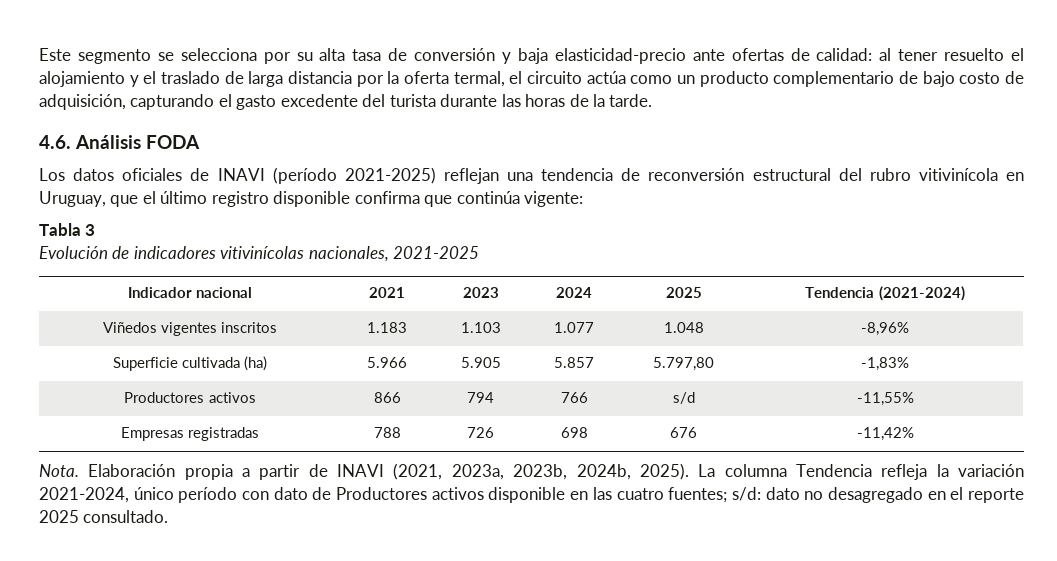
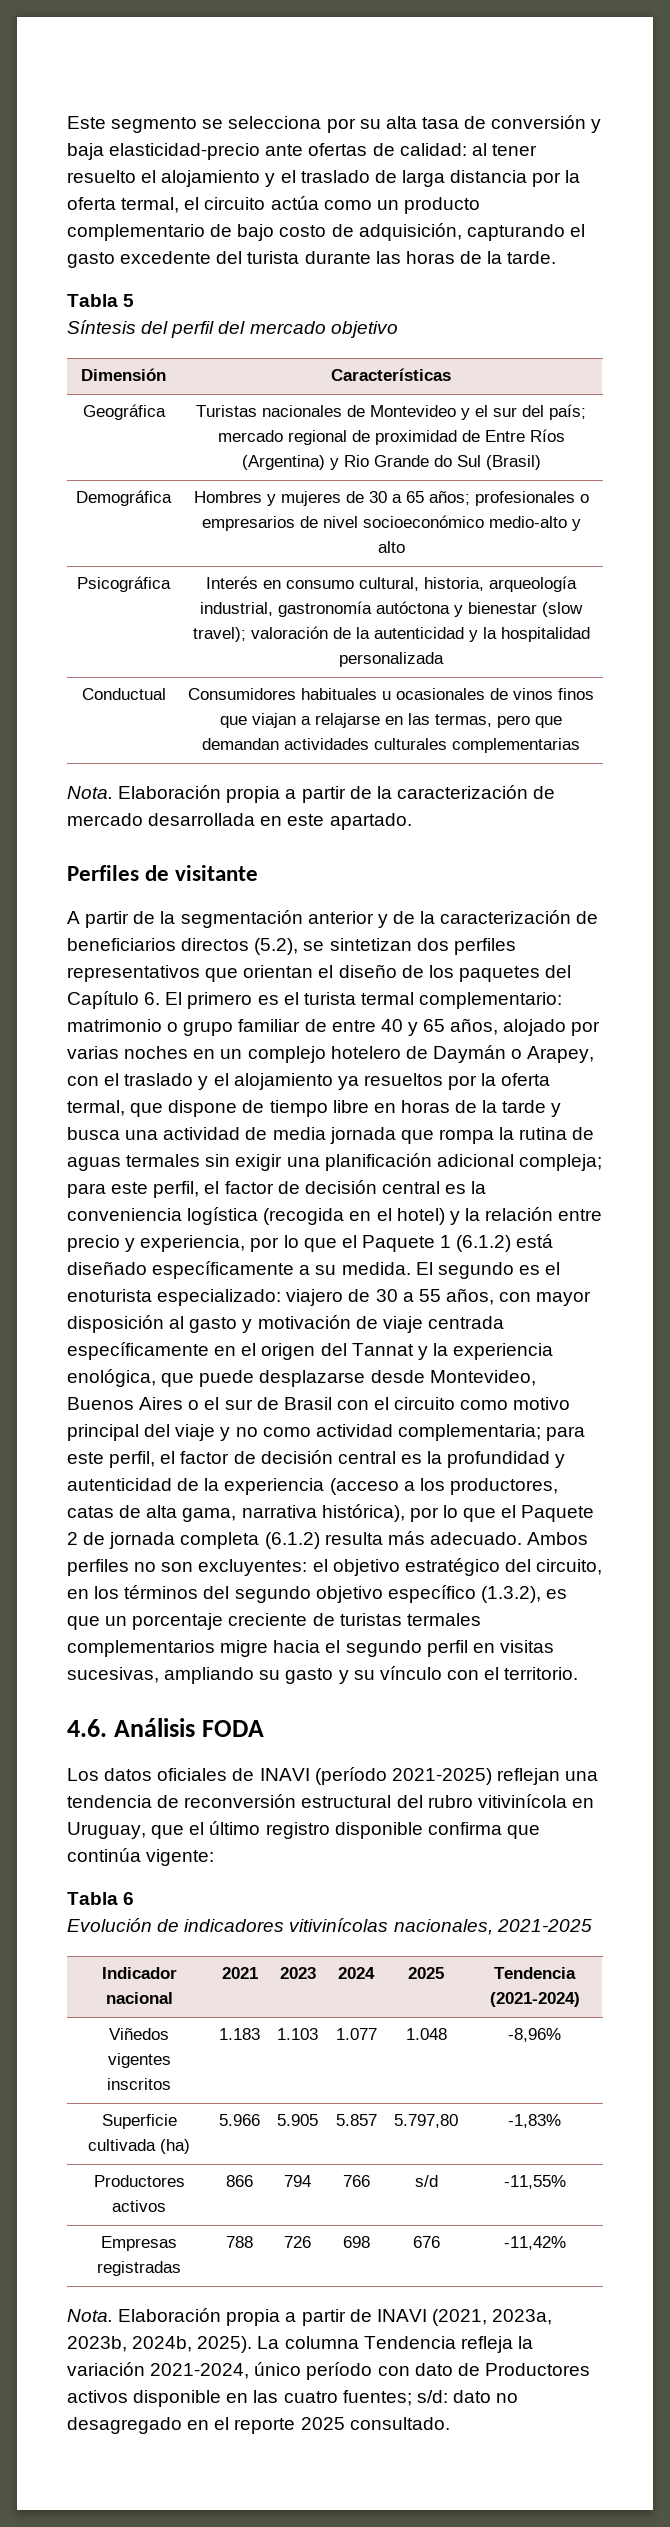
(653, 100) none -> [67,294,135,307] [67,320,398,338] [81,368,166,381] [331,368,451,381] [82,404,166,420] [196,404,586,420] [217,429,565,445] [241,455,541,470] [76,490,172,506] [193,491,589,506] [201,515,581,531] [377,541,405,553] [77,576,171,592] [206,576,577,592] [200,601,583,617] [192,626,590,642] [339,652,444,667] [81,688,166,700] [188,688,594,700] [220,713,562,728] [202,738,580,753] [67,785,556,803] [67,813,412,830] [67,865,259,881] [67,910,599,928] [67,938,516,955] [67,964,572,982] [67,991,563,1009] [67,1018,601,1036] [67,1045,595,1063] [67,1073,551,1090] [67,1100,562,1117] [67,1127,595,1144] [67,1153,602,1171] [67,1180,487,1198] [67,1207,603,1225] [67,1234,554,1252] [67,1261,561,1279] [67,1288,592,1306] [67,1315,504,1333] [67,1342,554,1360] [67,1369,536,1387] [67,1397,571,1410] [67,1424,586,1441] [67,1450,566,1468] [67,1478,558,1495] [67,1504,595,1522] [67,1531,589,1549] [67,1558,603,1576] [67,1585,568,1603] [67,1613,481,1630] [67,1640,554,1657] [67,1666,579,1684] // Tabla 5 // Síntesis del perfil del mercado objetivo // Dimensión | Características // Geográfica | Turistas nacionales de Montevideo y el sur del país; mercado regional de proximidad de Entre Ríos (Argentina) y Rio Grande do Sul (Brasil) // Demográfica | Hombres y mujeres de 30 a 65 años; profesionales o empresarios de nivel socioeconómico medio-alto y alto // Psicográfica | Interés en consumo cultural, historia, arqueología industrial, gastronomía autóctona y bienestar (slow travel); valoración de la autenticidad y la hospitalidad personalizada // Conductual | Consumidores habituales u ocasionales de vinos finos que viajan a relajarse en las termas, pero que demandan actividades culturales complementarias // Nota. Elaboración propia a partir de la caracterización de mercado desarrollada en este apartado. // Perfiles de visitante // A partir de la segmentación anterior y de la caracterización de beneficiarios directos (5.2), se sintetizan dos perfiles representativos que orientan el diseño de los paquetes del Capítulo 6. El primero es el turista termal complementario: matrimonio o grupo familiar de entre 40 y 65 años, alojado por varias noches en un complejo hotelero de Daymán o Arapey, con el traslado y el alojamiento ya resueltos por la oferta termal, que dispone de tiempo libre en horas de la tarde y busca una actividad de media jornada que rompa la rutina de aguas termales sin exigir una planificación adicional compleja; para este perfil, el factor de decisión central es la conveniencia logística (recogida en el hotel) y la relación entre precio y experiencia, por lo que el Paquete 1 (6.1.2) está diseñado específicamente a su medida. El segundo es el enoturista especializado: viajero de 30 a 55 años, con mayor disposición al gasto y motivación de viaje centrada específicamente en el origen del Tannat y la experiencia enológica, que puede desplazarse desde Montevideo, Buenos Aires o el sur de Brasil con el circuito como motivo principal del viaje y no como actividad complementaria; para este perfil, el factor de decisión central es la profundidad y autenticidad de la experiencia (acceso a los productores, catas de alta gama, narrativa histórica), por lo que el Paquete 2 de jornada completa (6.1.2) resulta más adecuado. Ambos perfiles no son excluyentes: el objetivo estratégico del circuito, en los términos del segundo objetivo específico (1.3.2), es que un porcentaje creciente de turistas termales complementarios migre hacia el segundo perfil en visitas sucesivas, ampliando su gasto y su vínculo con el territorio.
[85,224,96,236] 3 -> [123,1892,135,1905] 6

